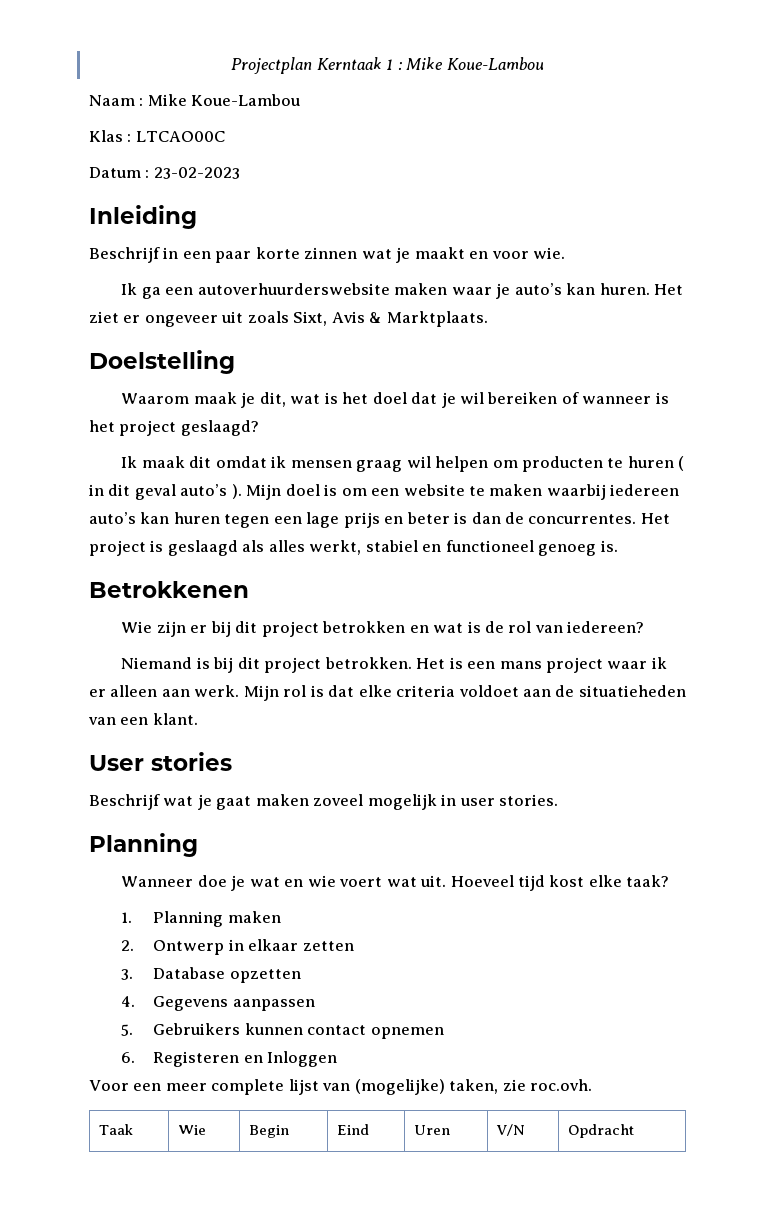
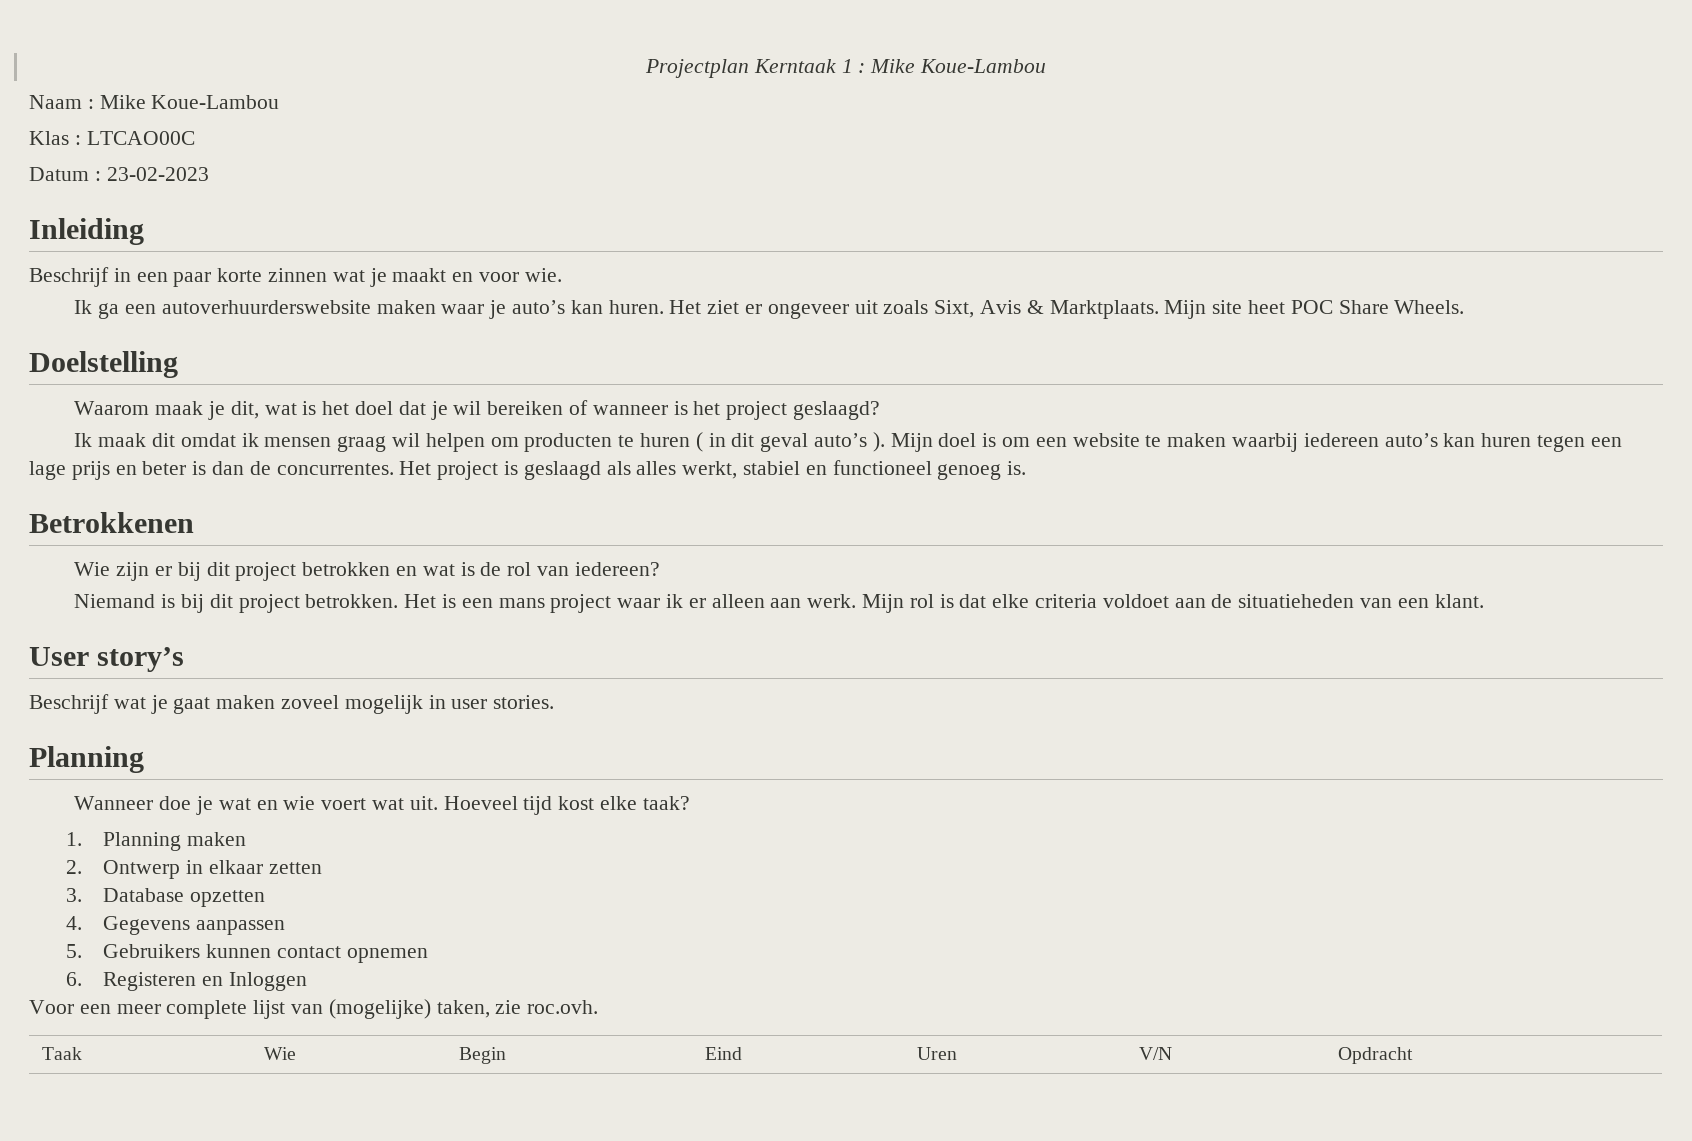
(488, 319) none -> [1164,300,1465,319] Mijn site heet POC Share Wheels.
[151,752,232,771] stories -> [97,647,185,672] story’s

